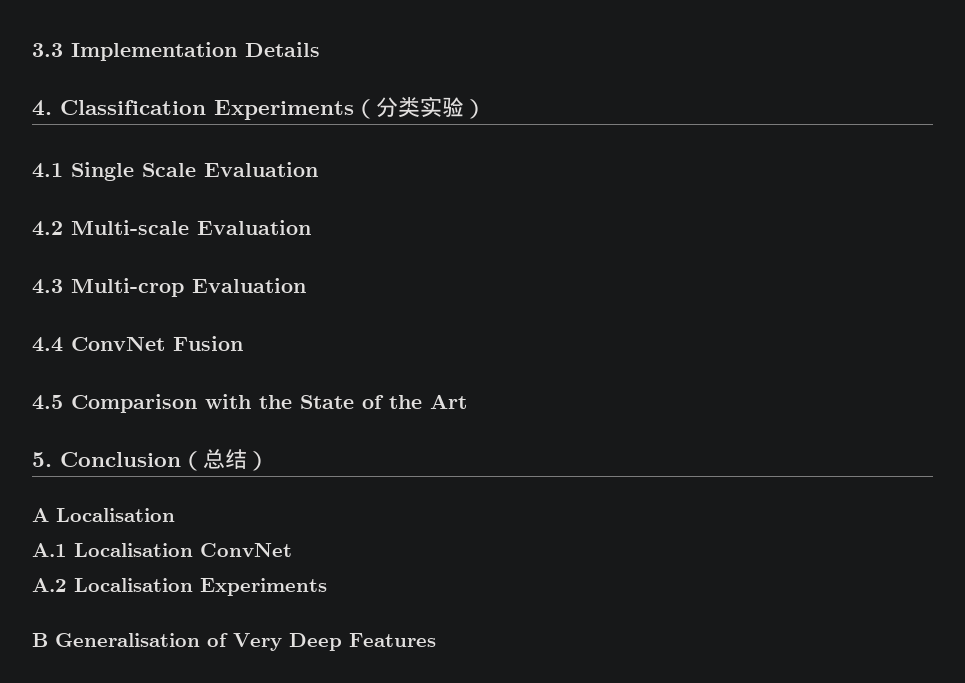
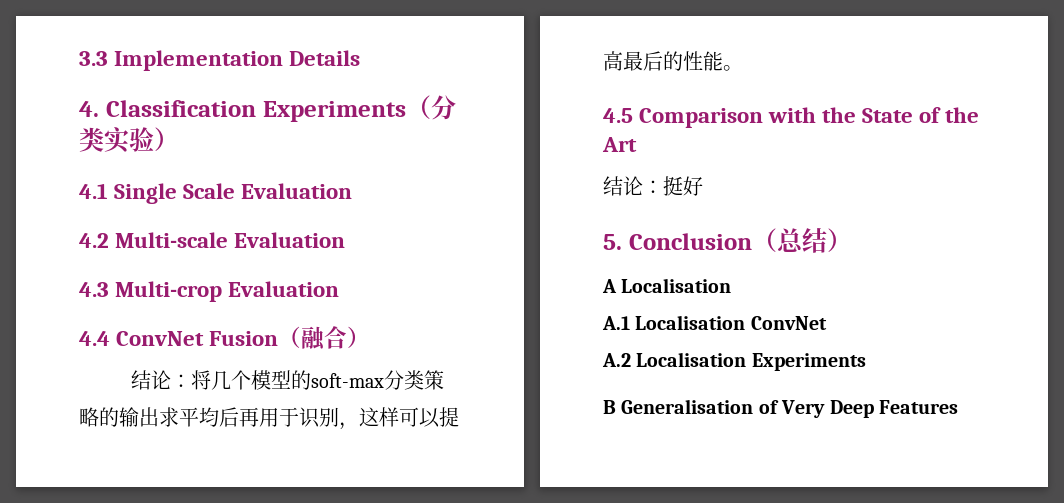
(243, 343) none -> [278,326,371,351] [130,370,444,390] [79,407,459,430] [603,51,743,71] （融合） // 结论：将几个模型的soft-max分类策略的输出求平均后再用于识别，这样可以提高最后的性能。
(467, 401) none -> [603,176,703,196] // 结论：挺好

